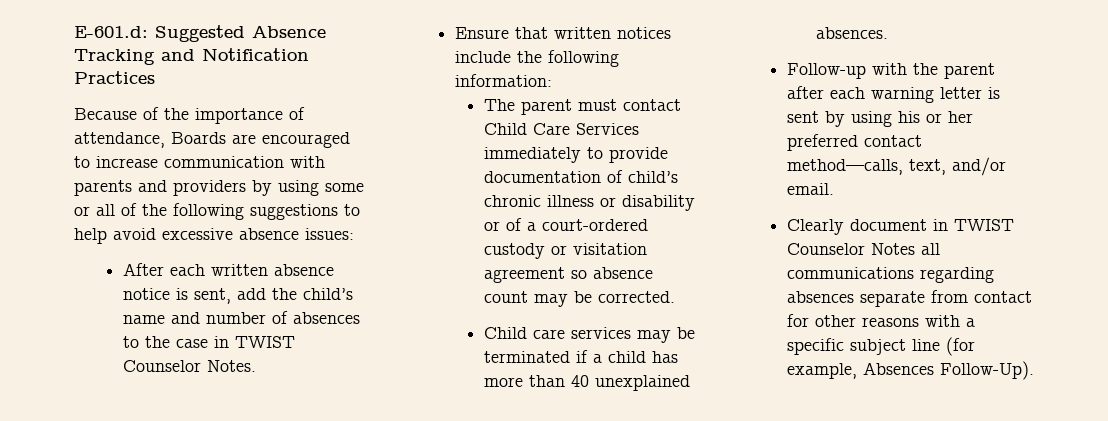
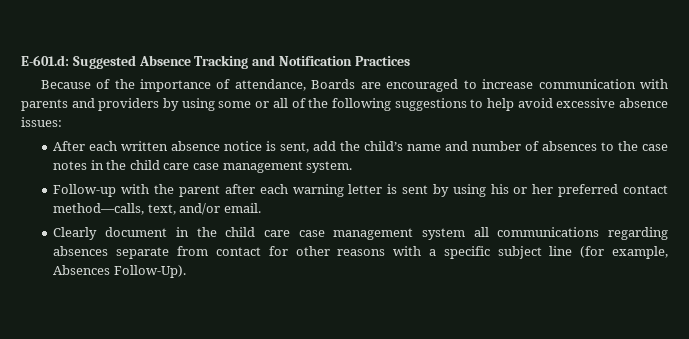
[213,336,295,348] [122,360,256,372] [454,27,671,39] [454,50,619,67] [454,74,552,87] [484,99,682,115] [484,123,640,135] [484,147,669,163] [484,170,679,183] [484,195,696,211] [484,218,649,231] [484,243,648,259] [484,267,654,283] [484,291,676,307] [484,327,696,343] [484,350,679,363] [484,375,691,391] [816,27,889,39] in TWIST Counselor Notes. // Ensure that written notices include the following information: // The parent must contact Child Care Services immediately to provide documentation of child’s chronic illness or disability or of a court-ordered custody or visitation agreement so absence count may be corrected. // Child care services may be terminated if a child has more than 40 unexplained absences. -> [53,160,353,173] notes in the child care case management system.
[953,219,1014,231] [786,243,915,255] TWIST Counselor Notes -> [196,227,465,240] the child care case management system

